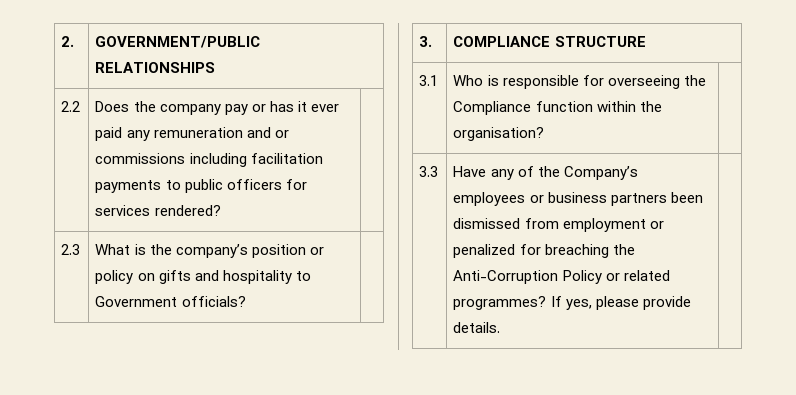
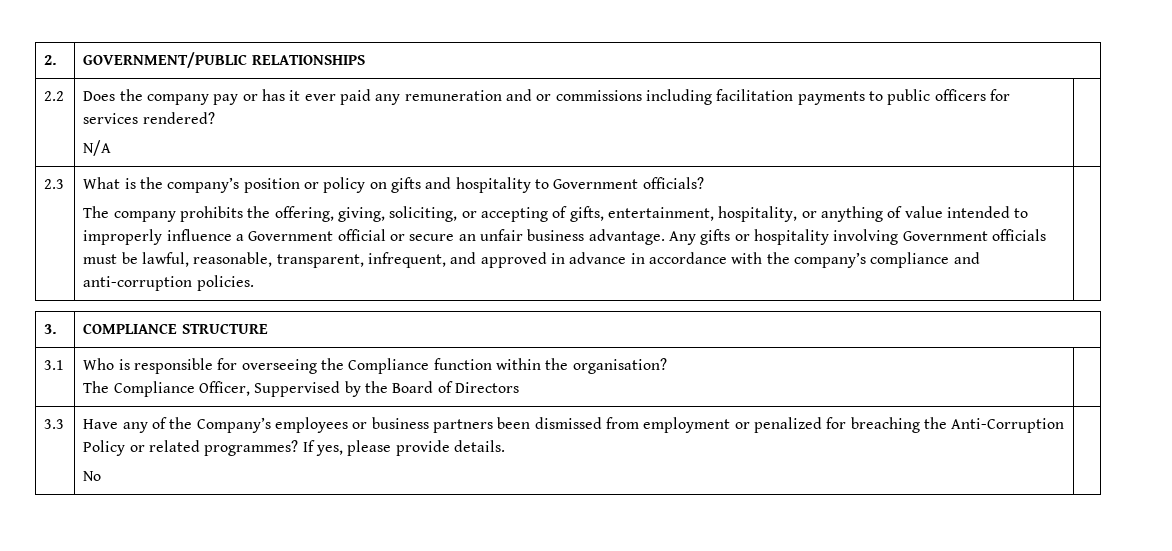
(221, 210) none -> [83,140,112,156] // N/A
(246, 301) none -> [83,206,1029,222] [83,229,1046,245] [83,252,980,268] [83,275,254,291] // The company prohibits the offering, giving, soliciting, or accepting of gifts, entertainment, hospitality, or anything of value intended to improperly influence a Government official or secure an unfair business advantage. Any gifts or hospitality involving Government officials must be lawful, reasonable, transparent, infrequent, and approved in advance in accordance with the company’s compliance and anti-corruption policies.
(545, 134) none -> [83,381,520,397] // The Compliance Officer, Suppervised by the Board of Directors
(501, 327) none -> [83,471,102,481] // No

